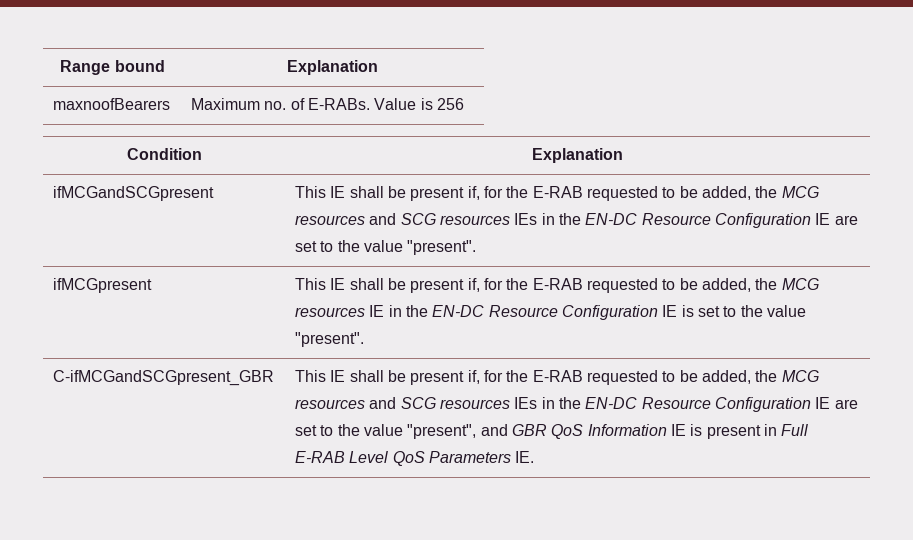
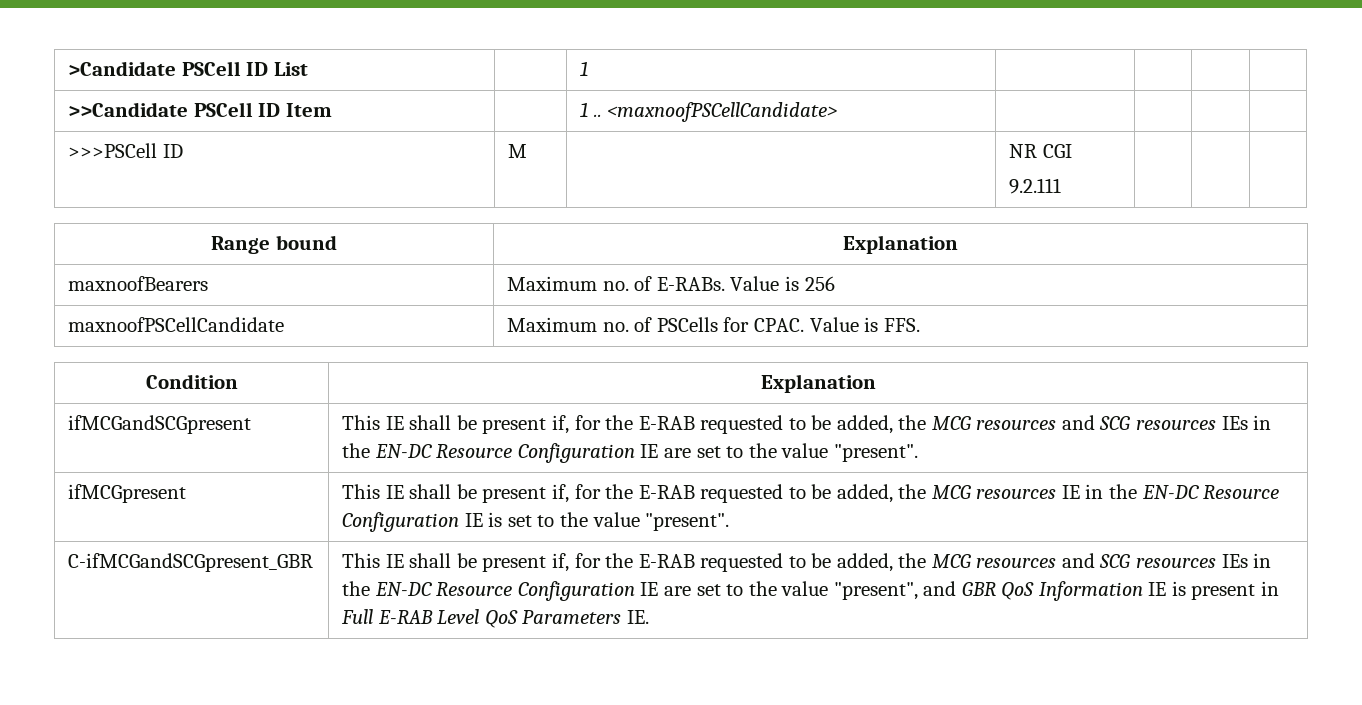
(60, 67) none -> [68,61,308,76] [580,61,589,76] [68,102,332,117] [580,102,838,122] [68,143,183,158] [508,144,528,158] [1009,144,1072,158] [1009,178,1062,194] >Candidate PSCell ID List | | 1 | | | | // >>Candidate PSCell ID Item | | 1 .. <maxnoofPSCellCandidate> | | | | // >>>PSCell ID | M | | NR CGI // 9.2.111 | | | //
(465, 104) none -> [68,317,285,332] [507,317,920,332] // maxnoofPSCellCandidate | Maximum no. of PSCells for CPAC. Value is FFS.

